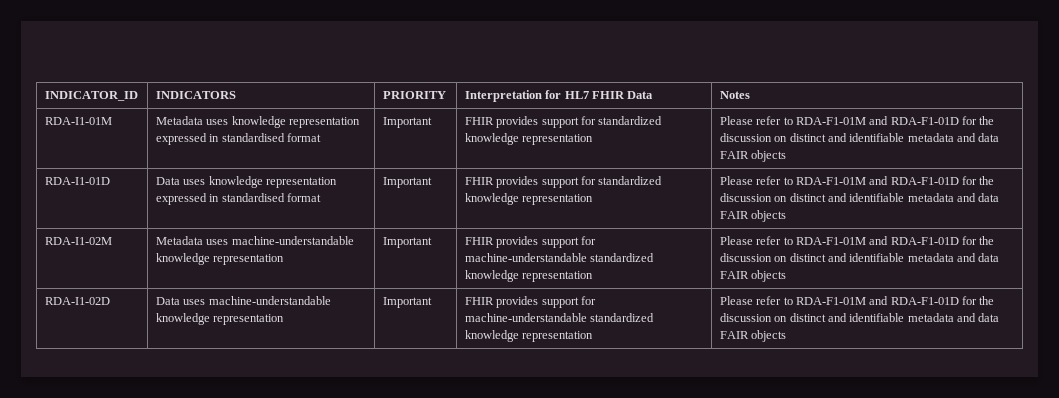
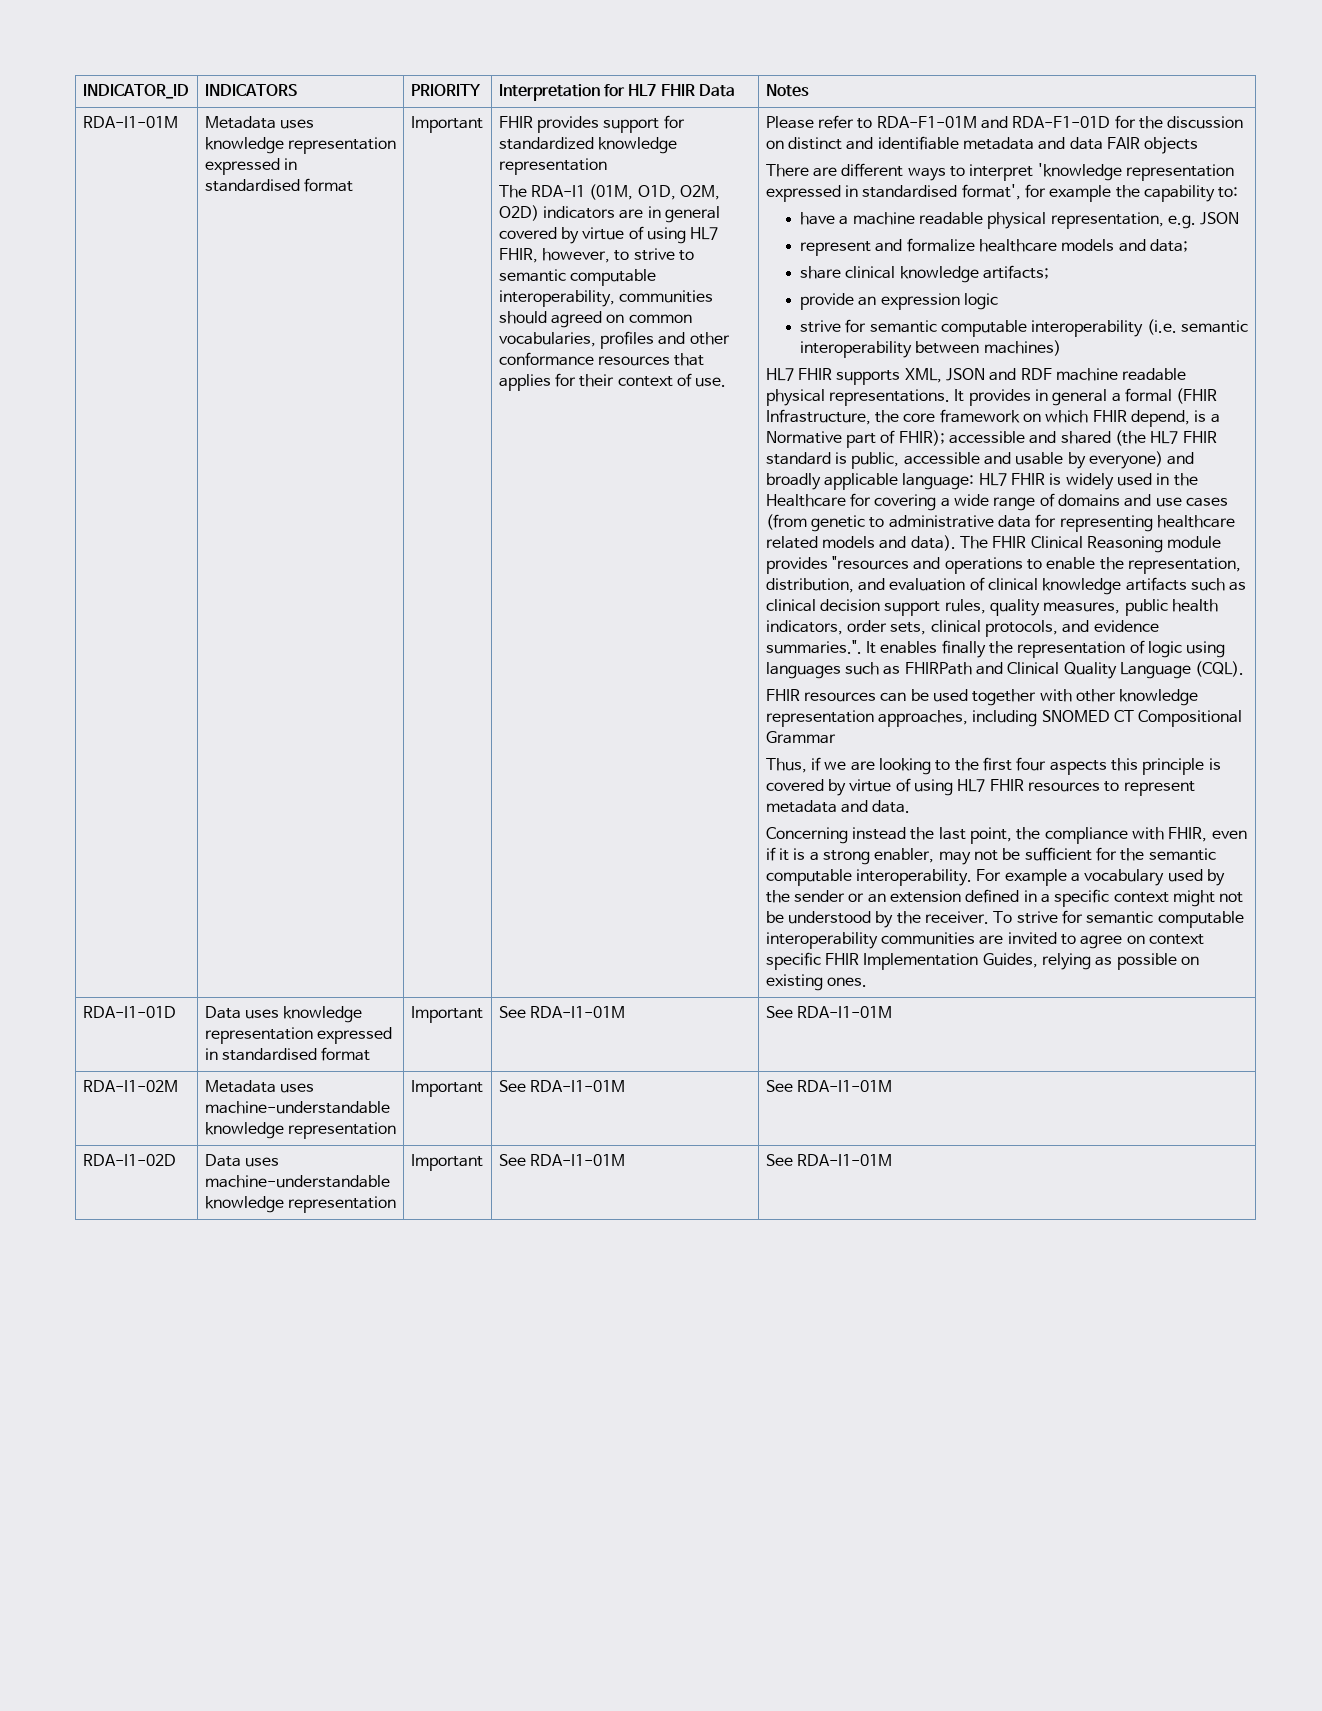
(594, 139) none -> [498,184,721,200] [498,205,721,223] [498,226,719,244] [498,248,695,263] [498,269,657,286] [498,290,714,307] [498,311,692,328] [498,331,730,349] [498,352,705,366] [498,373,727,391] // The RDA-I1 (01M, O1D, O2M, O2D) indicators are in general covered by virtue of using HL7 FHIR, however, to strive to semantic computable interoperability, communities should agreed on common vocabularies, profiles and other conformance resources that applies for their context of use.
(787, 156) none -> [765,163,1235,181] [765,184,1239,202] [800,212,1240,229] [800,238,1189,256] [800,265,1050,283] [800,293,999,310] [800,319,1249,337] [800,340,1061,358] [765,368,1187,385] [765,388,1218,406] [765,409,1220,427] [765,430,1217,448] [765,451,1195,469] [765,473,1198,490] [765,493,1229,511] [765,514,1236,532] [765,535,1222,553] [765,556,1242,574] [765,577,1247,595] [765,599,1219,616] [765,620,1159,637] [765,640,1226,658] [765,661,1245,679] [765,689,1199,706] [765,710,1243,727] [765,731,836,744] [765,757,1221,775] [765,778,1195,796] [765,800,911,813] [765,827,1247,844] [765,847,1216,865] [765,869,1226,886] [765,889,1244,907] [765,910,1244,928] [765,932,1205,949] [765,952,1200,970] [765,974,868,991] // There are different ways to interpret 'knowledge representation expressed in standardised format', for example the capability to: // have a machine readable physical representation, e.g. JSON // represent and formalize healthcare models and data; // share clinical knowledge artifacts; // provide an expression logic // strive for semantic computable interoperability (i.e. semantic interoperability between machines) // HL7 FHIR supports XML, JSON and RDF machine readable physical representations. It provides in general a formal (FHIR Infrastructure, the core framework on which FHIR depend, is a Normative part of FHIR); accessible and shared (the HL7 FHIR standard is public, accessible and usable by everyone) and broadly applicable language: HL7 FHIR is widely used in the Healthcare for covering a wide range of domains and use cases (from genetic to administrative data for representing healthcare related models and data). The FHIR Clinical Reasoning module provides "resources and operations to enable the representation, distribution, and evaluation of clinical knowledge artifacts such as clinical decision support rules, quality measures, public health indicators, order sets, clinical protocols, and evidence summaries.". It enables finally the representation of logic using languages such as FHIRPath and Clinical Quality Language (CQL). // FHIR resources can be used together with other knowledge representation approaches, including SNOMED CT Compositional Grammar // Thus, if we are looking to the first four aspects this principle is covered by virtue of using HL7 FHIR resources to represent metadata and data. // Concerning instead the last point, the compliance with FHIR, even if it is a strong enabler, may not be sufficient for the semantic computable interoperability. For example a vocabulary used by the sender or an extension defined in a specific context might not be understood by the receiver. To strive for semantic computable interoperability communities are invited to agree on context specific FHIR Implementation Guides, relying as possible on existing ones.
[464,176,663,188] [464,193,594,205] [719,176,995,185] [719,193,1000,202] [719,210,787,222] FHIR provides support for standardized knowledge representation | Please refer to RDA-F1-01M and RDA-F1-01D for the discussion on distinct and identifiable metadata and data FAIR objects -> [498,1006,626,1018] [765,1006,893,1018] See RDA-I1-01M | See RDA-I1-01M
[464,236,596,248] [464,253,655,262] [464,270,594,282] [719,236,995,245] [719,253,1000,262] [719,270,787,282] FHIR provides support for machine-understandable standardized knowledge representation | Please refer to RDA-F1-01M and RDA-F1-01D for the discussion on distinct and identifiable metadata and data FAIR objects -> [498,1080,626,1092] [765,1080,893,1092] See RDA-I1-01M | See RDA-I1-01M
[464,296,596,308] [464,313,655,322] [464,330,594,342] [719,296,995,305] [719,313,1000,322] [719,330,787,342] FHIR provides support for machine-understandable standardized knowledge representation | Please refer to RDA-F1-01M and RDA-F1-01D for the discussion on distinct and identifiable metadata and data FAIR objects -> [498,1154,626,1166] [765,1154,893,1166] See RDA-I1-01M | See RDA-I1-01M

